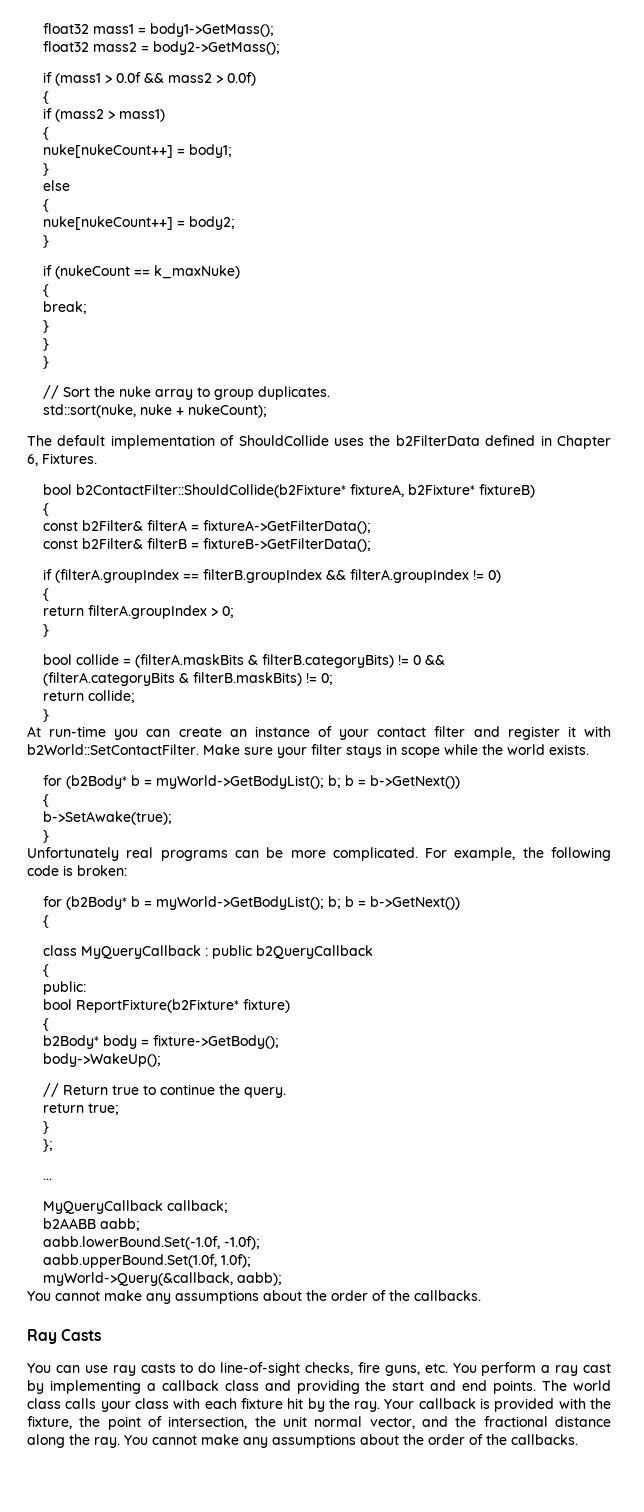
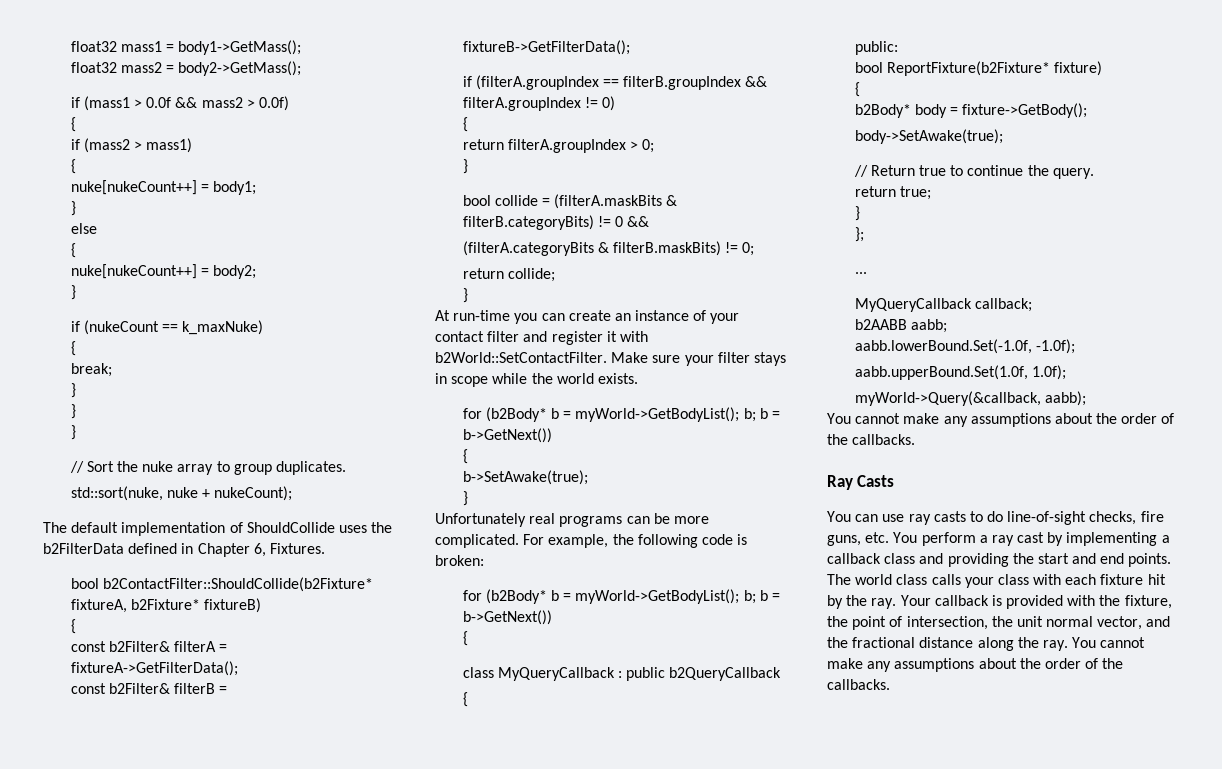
[42,1053,161,1067] body->WakeUp(); -> [854,129,1003,144] body->SetAwake(true);

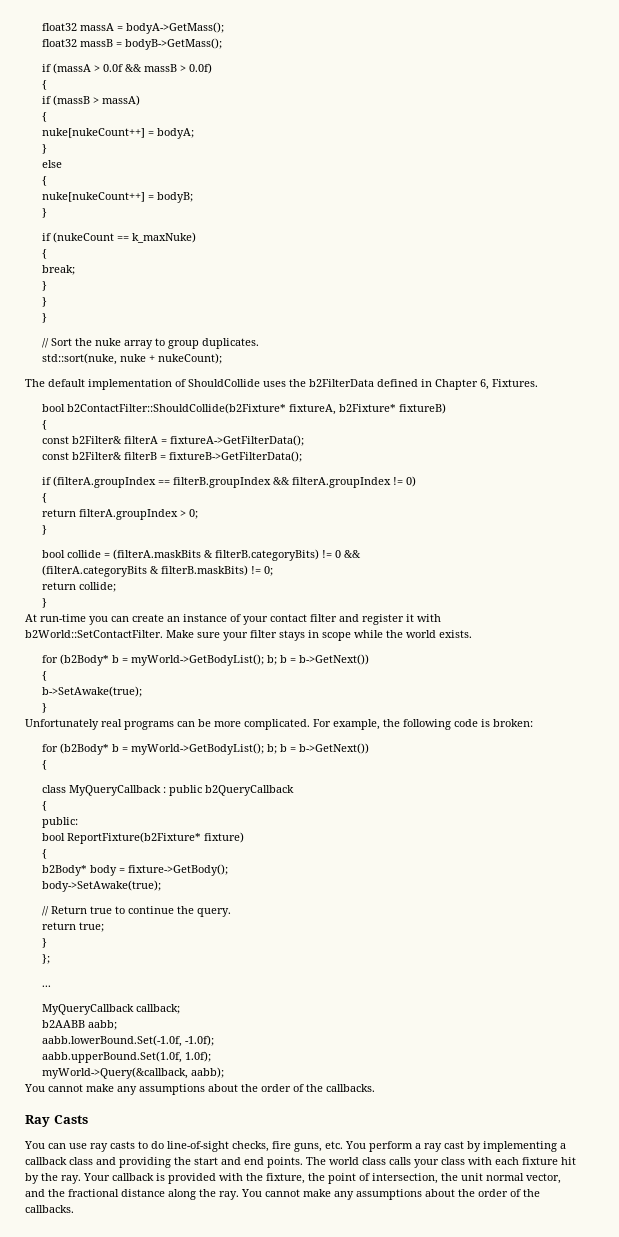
[70,40,302,55] [70,61,302,76] [70,96,130,111] float32 mass1 = body1->GetMass(); // float32 mass2 = body2->GetMass(); // if (mass1 -> [41,22,224,34] [41,38,222,50] [41,63,91,74] float32 massA = bodyA->GetMass(); // float32 massB = bodyB->GetMass(); // if (massA
[201,97,243,108] mass2 -> [143,64,177,72] massB
[83,138,193,153] [70,159,76,174] [70,180,257,195] (mass2 > mass1) // { // nuke[nukeCount++] = body1; -> [52,95,140,106] [41,112,47,122] [41,128,194,139] (massB > massA) // { // nuke[nukeCount++] = bodyA;
[213,265,257,279] body2; -> [156,192,193,203] bodyB;

